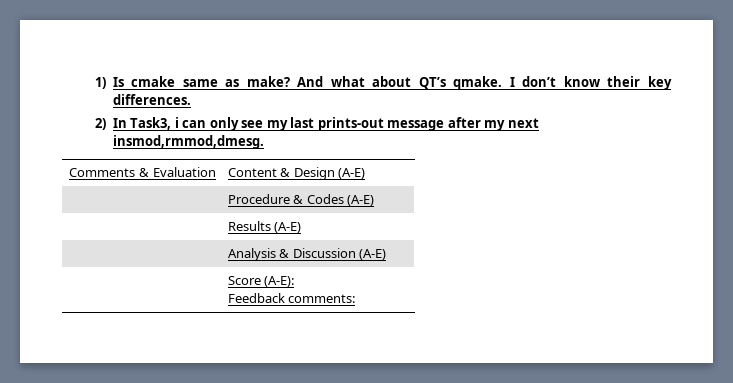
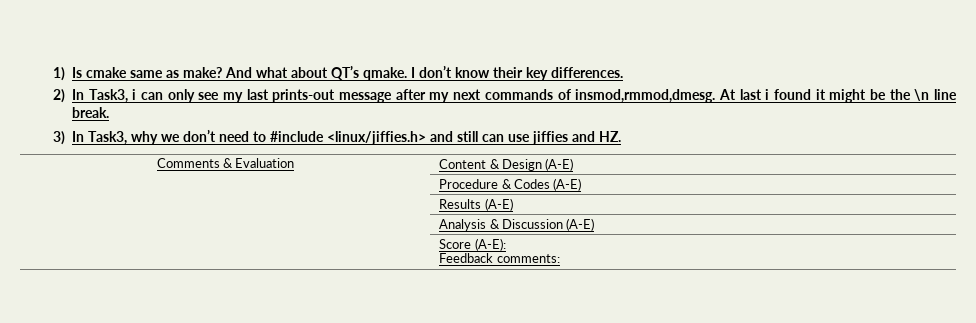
(539, 123) none -> [484,89,571,100] commands of
(264, 142) none -> [718,89,957,103] [71,107,109,118] [52,129,621,145] At last i found it might be the \n line break. // 3) In Task3, why we don’t need to #include <linux/jiffies.h> and still can use jiffies and HZ.

